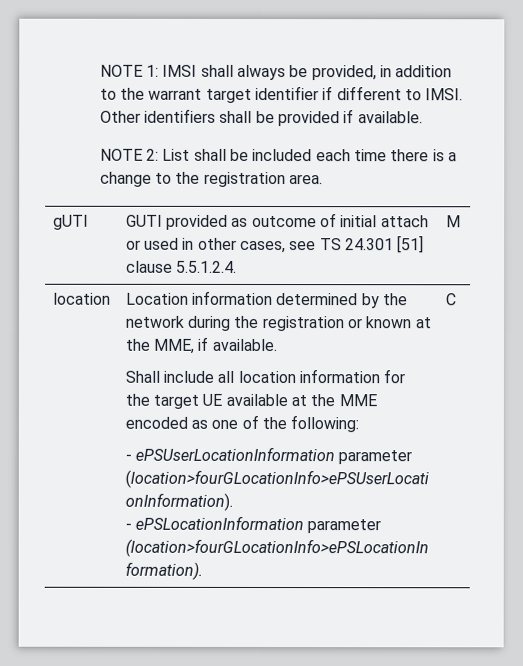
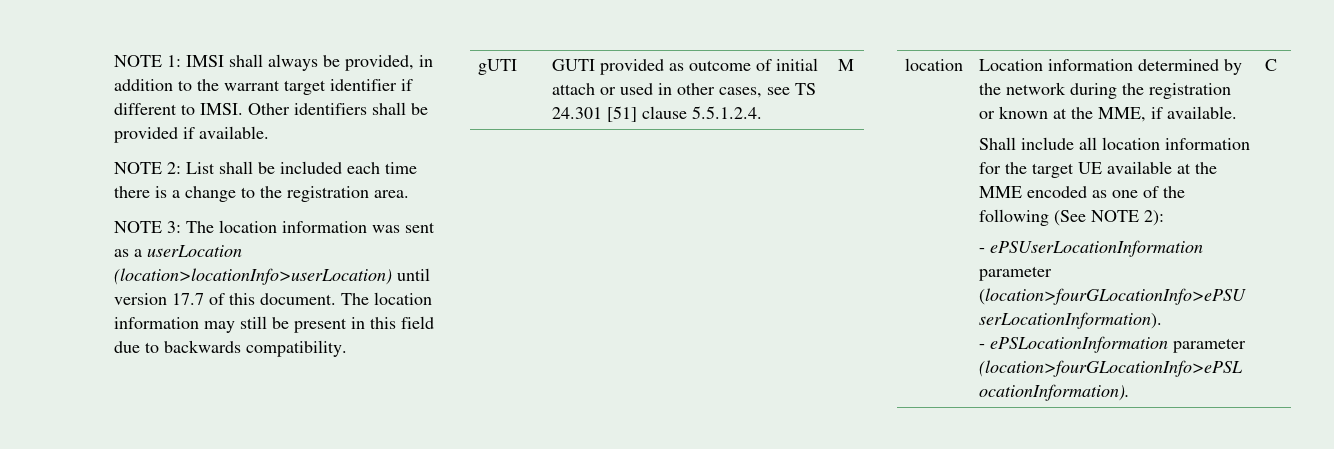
(323, 179) none -> [114,220,436,233] [114,245,243,257] [114,268,431,285] [114,292,433,305] [114,316,435,333] [114,340,348,357] // NOTE 3: The location information was sent as a userLocation (location>locationInfo>userLocation) until version 17.7 of this document. The location information may still be present in this field due to backwards compatibility.
[290,415,360,433] following: -> [978,209,1164,226] following (See NOTE 2):

